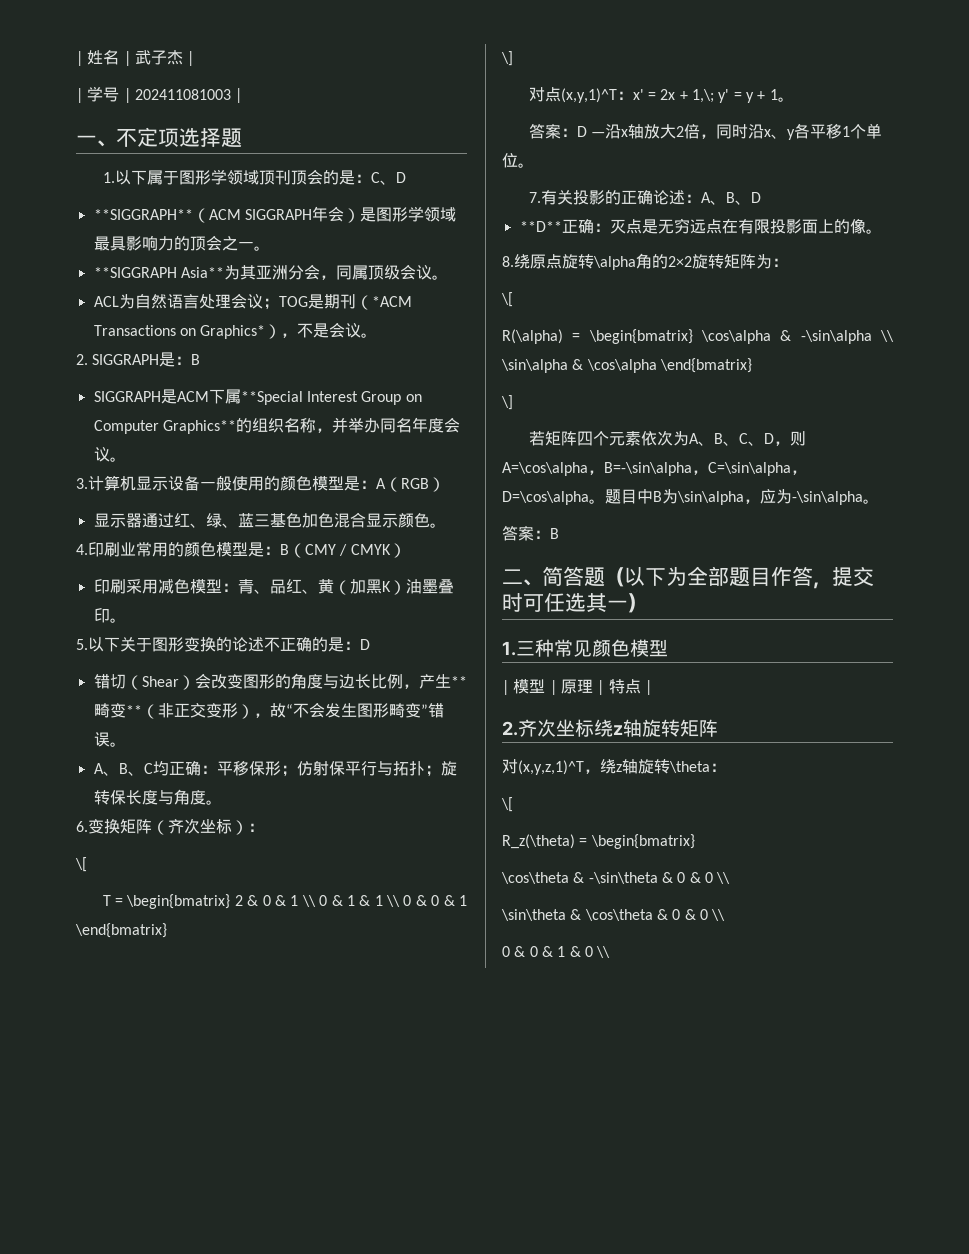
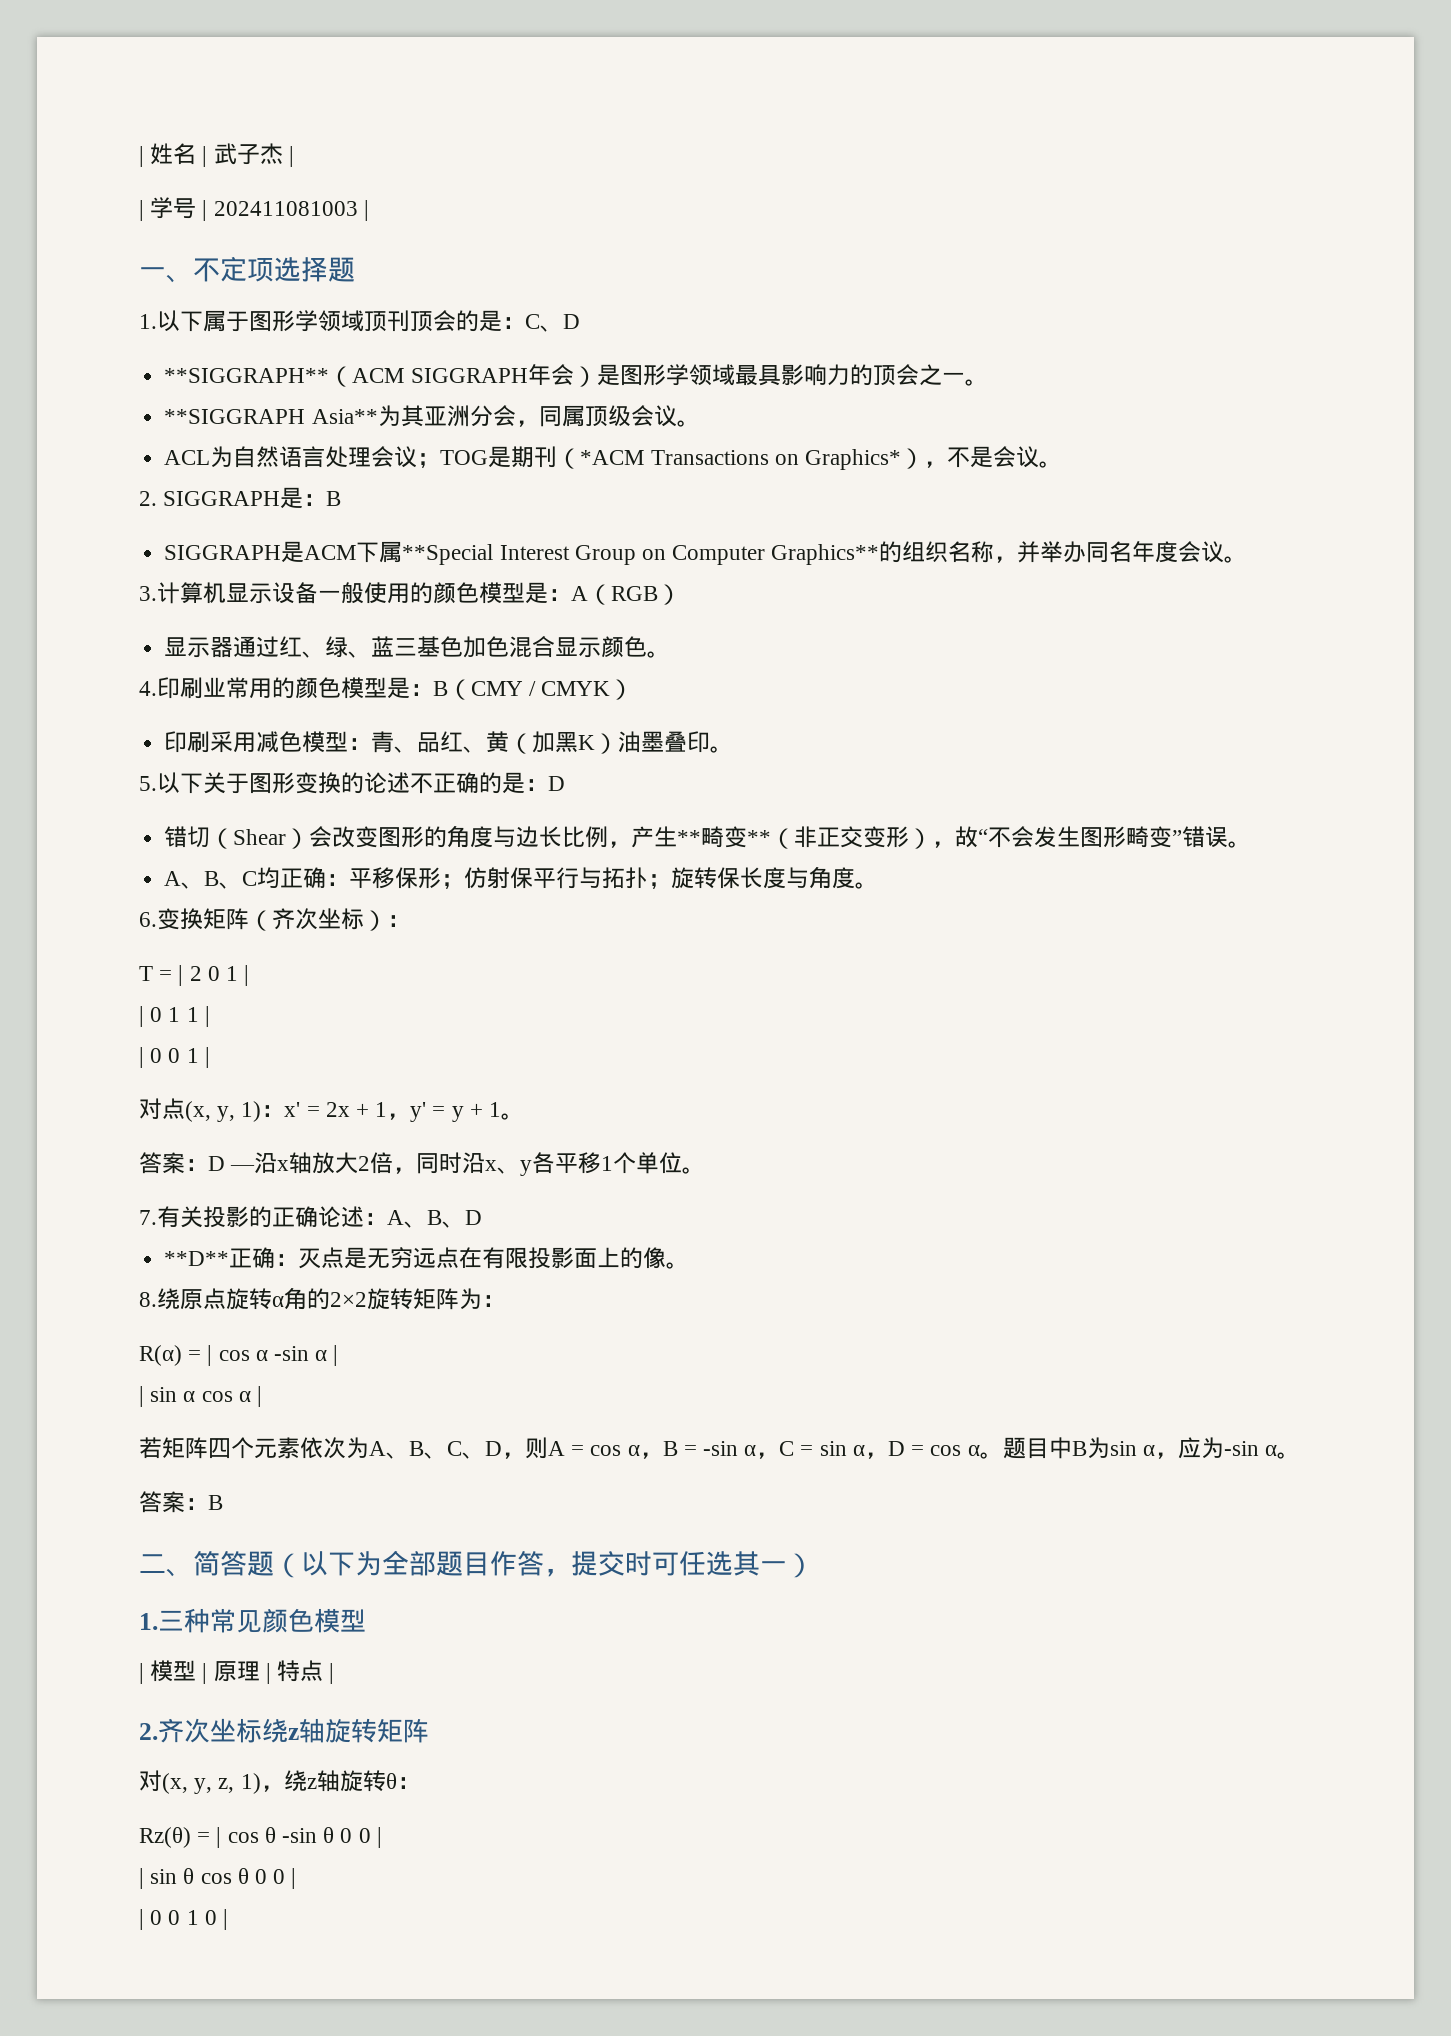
[75,857,87,872] // \[ -> (410, 921) none
[126,894,468,909] [75,923,167,938] [501,51,513,66] [528,87,617,103] \begin{bmatrix} 2 & 0 & 1 \\ 0 & 1 & 1 \\ 0 & 0 & 1 \end{bmatrix} // \] // 对点(x,y,1)^T -> [178,965,250,986] [139,1006,210,1027] [139,1047,210,1068] [139,1098,262,1122] | 2 0 1 | // | 0 1 1 | // | 0 0 1 | // 对点(x, y, 1)
[691,89,714,103] 1,\; -> [375,1102,411,1120] 1，
[593,256,636,270] \alpha -> [272,1296,284,1307] α
[501,292,513,307] [502,329,894,344] [501,358,752,373] [501,395,513,410] \[ // R(\alpha) = \begin{bmatrix} \cos\alpha & -\sin\alpha \\ \sin\alpha & \cos\alpha \end{bmatrix} // \] -> [139,1345,339,1366] [139,1386,263,1407] R(α) = | cos α -sin α | // | sin α cos α |
[502,462,807,476] [502,489,863,505] A=\cos\alpha，B=-\sin\alpha，C=\sin\alpha，D=\cos\alpha。题目中B为\sin\alpha，应为-\sin\alpha -> [548,1437,1277,1459] A = cos α，B = -sin α，C = sin α，D = cos α。题目中B为sin α，应为-sin α
[518,760,584,775] (x,y,z,1)^T -> [162,1773,261,1794] (x, y, z, 1)
[669,761,726,773] [501,797,513,812] [502,834,695,849] [501,872,731,884] [501,909,726,921] [502,946,611,958] \theta： // \[ // R_z(\theta) = \begin{bmatrix} // \cos\theta & -\sin\theta & 0 & 0 \\ // \sin\theta & \cos\theta & 0 & 0 \\ // 0 & 0 & 1 & 0 \\ -> [385,1773,420,1789] [139,1827,382,1848] [139,1868,297,1889] [139,1909,229,1930] θ： // Rz(θ) = | cos θ -sin θ 0 0 | // | sin θ cos θ 0 0 | // | 0 0 1 0 |

